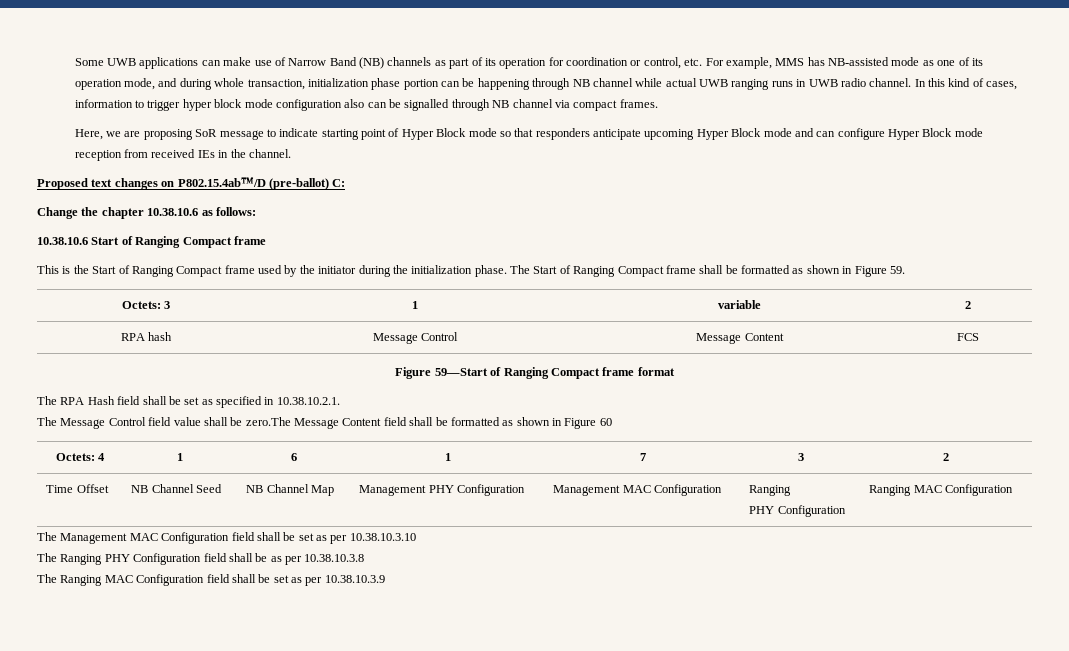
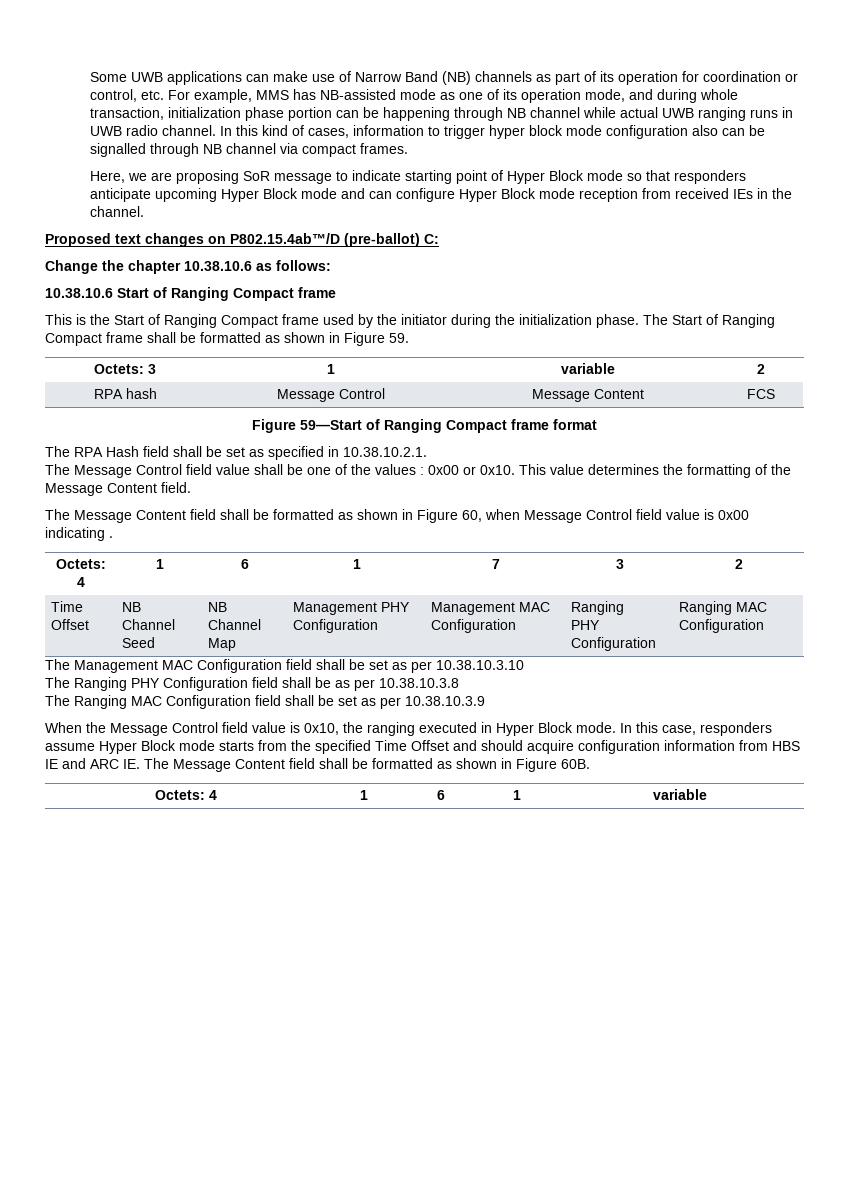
[245,417,291,426] zero.The -> [307,464,791,478] [45,482,191,496] [45,509,70,520] one of the values : 0x00 or 0x10. This value determines the formatting of the Message Content field. // The
[599,418,612,426] 60 -> [462,509,749,523] [45,527,113,541] 60, when Message Control field value is 0x00 indicating .
(385, 579) none -> [45,722,772,736] [45,740,800,754] [45,758,590,772] [154,790,217,800] [360,790,368,800] [436,790,445,800] [513,790,521,800] [652,789,707,800] // When the Message Control field value is 0x10, the ranging executed in Hyper Block mode. In this case, responders assume Hyper Block mode starts from the specified Time Offset and should acquire configuration information from HBS IE and ARC IE. The Message Content field shall be formatted as shown in Figure 60B. // Octets: 4 | 1 | 6 | 1 | variable

